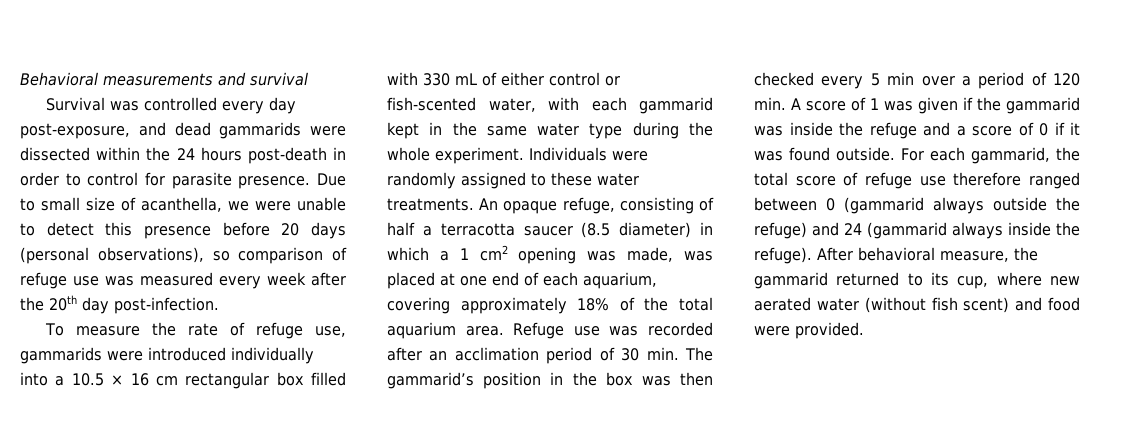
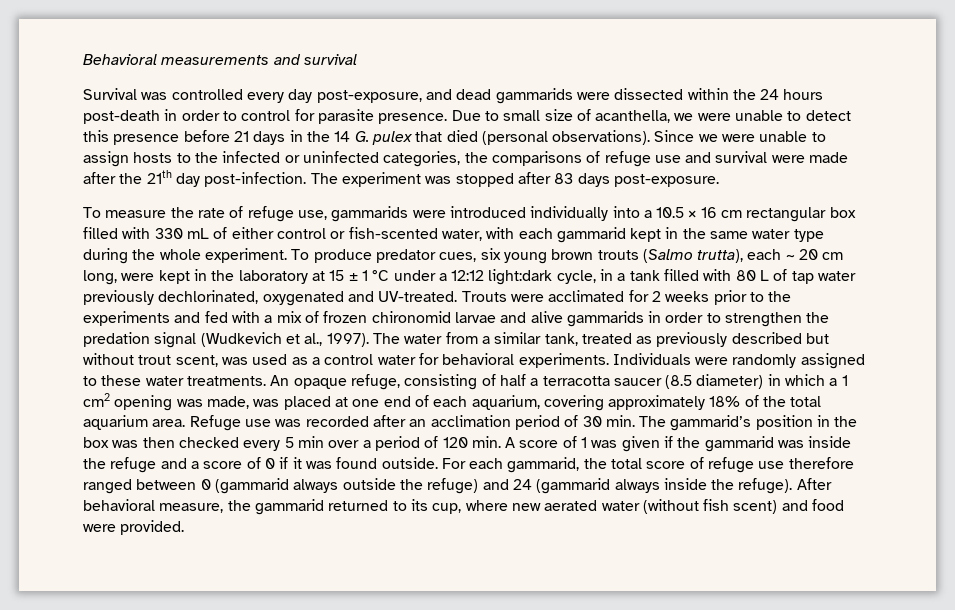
[281,222,346,239] [20,247,347,264] [20,272,306,289] 20 days (personal observations), so comparison of refuge use was measured every week -> [233,130,826,145] [83,151,849,167] 21 days in the 14 G. pulex that died (personal observations). Since we were unable to assign hosts to the infected or uninfected categories, the comparisons of refuge use and survival were made
[49,295,77,311] 20th -> [146,170,172,184] 21th
(219, 305) none -> [310,172,719,187] The experiment was stopped after 83 days post-exposure.
(524, 155) none -> [291,248,844,264] [83,269,857,285] [83,290,792,306] [83,311,830,327] [83,332,830,348] [83,353,609,368] To produce predator cues, six young brown trouts (Salmo trutta), each ~ 20 cm long, were kept in the laboratory at 15 ± 1 °C under a 12:12 light:dark cycle, in a tank filled with 80 L of tap water previously dechlorinated, oxygenated and UV-treated. Trouts were acclimated for 2 weeks prior to the experiments and fed with a mix of frozen chironomid larvae and alive gammarids in order to strengthen the predation signal (Wudkevich et al., 1997). The water from a similar tank, treated as previously described but without trout scent, was used as a control water for behavioral experiments.

